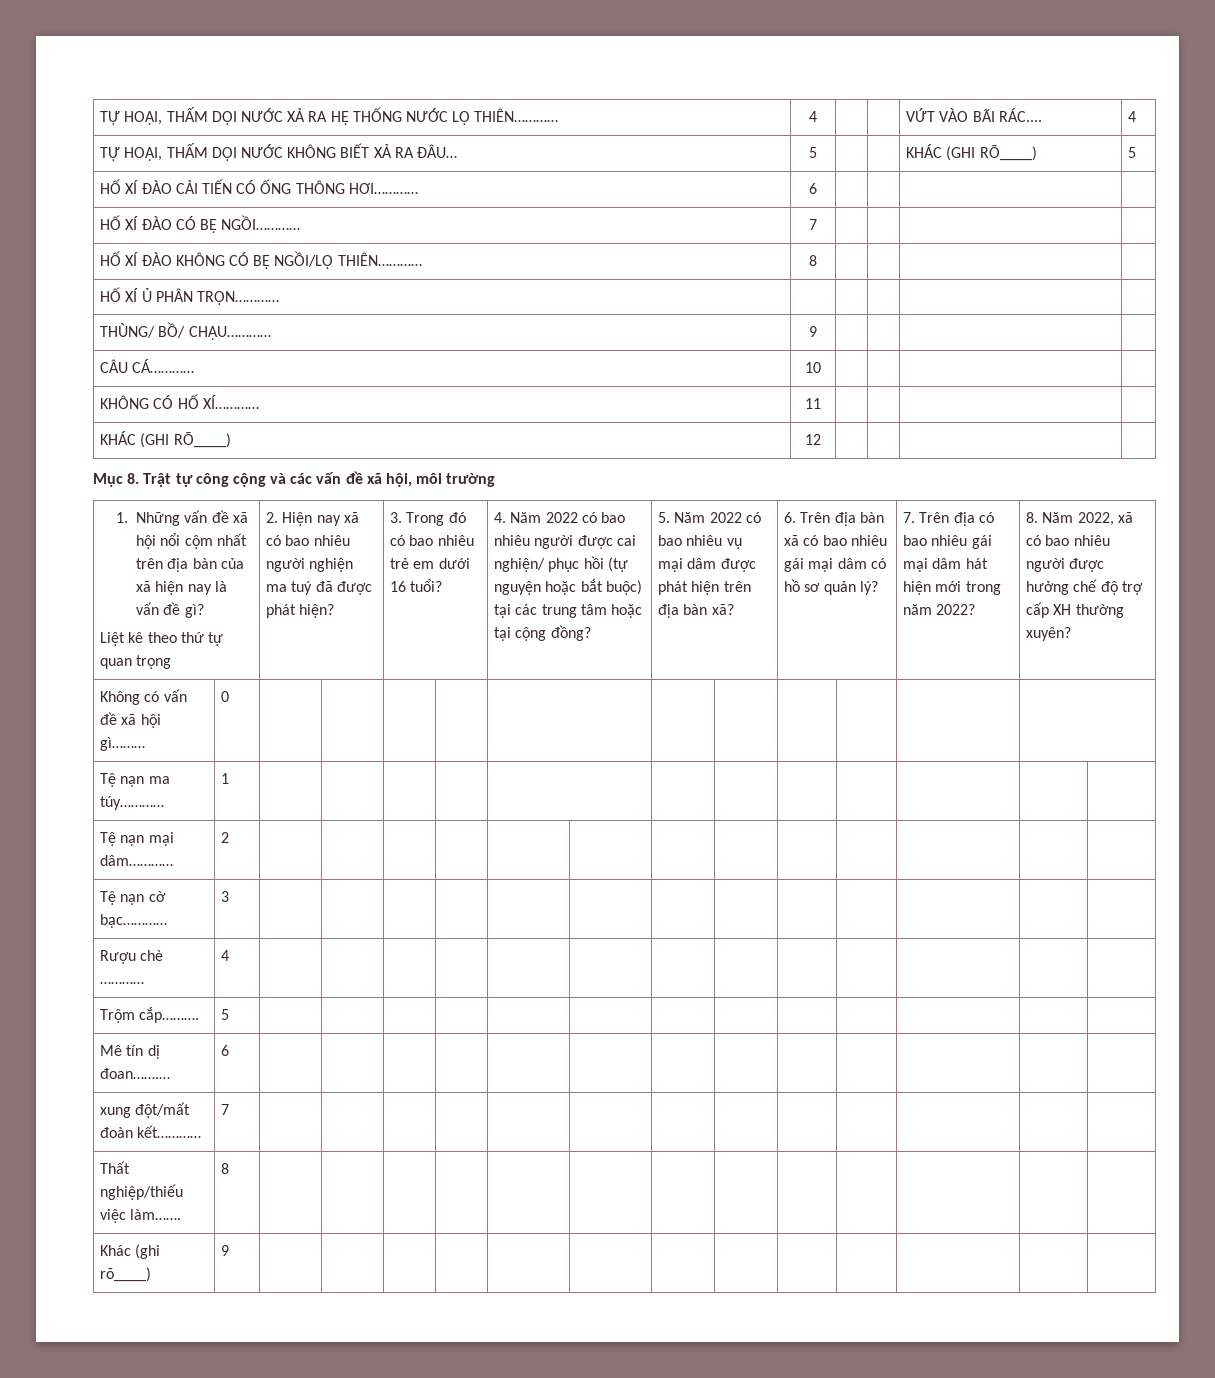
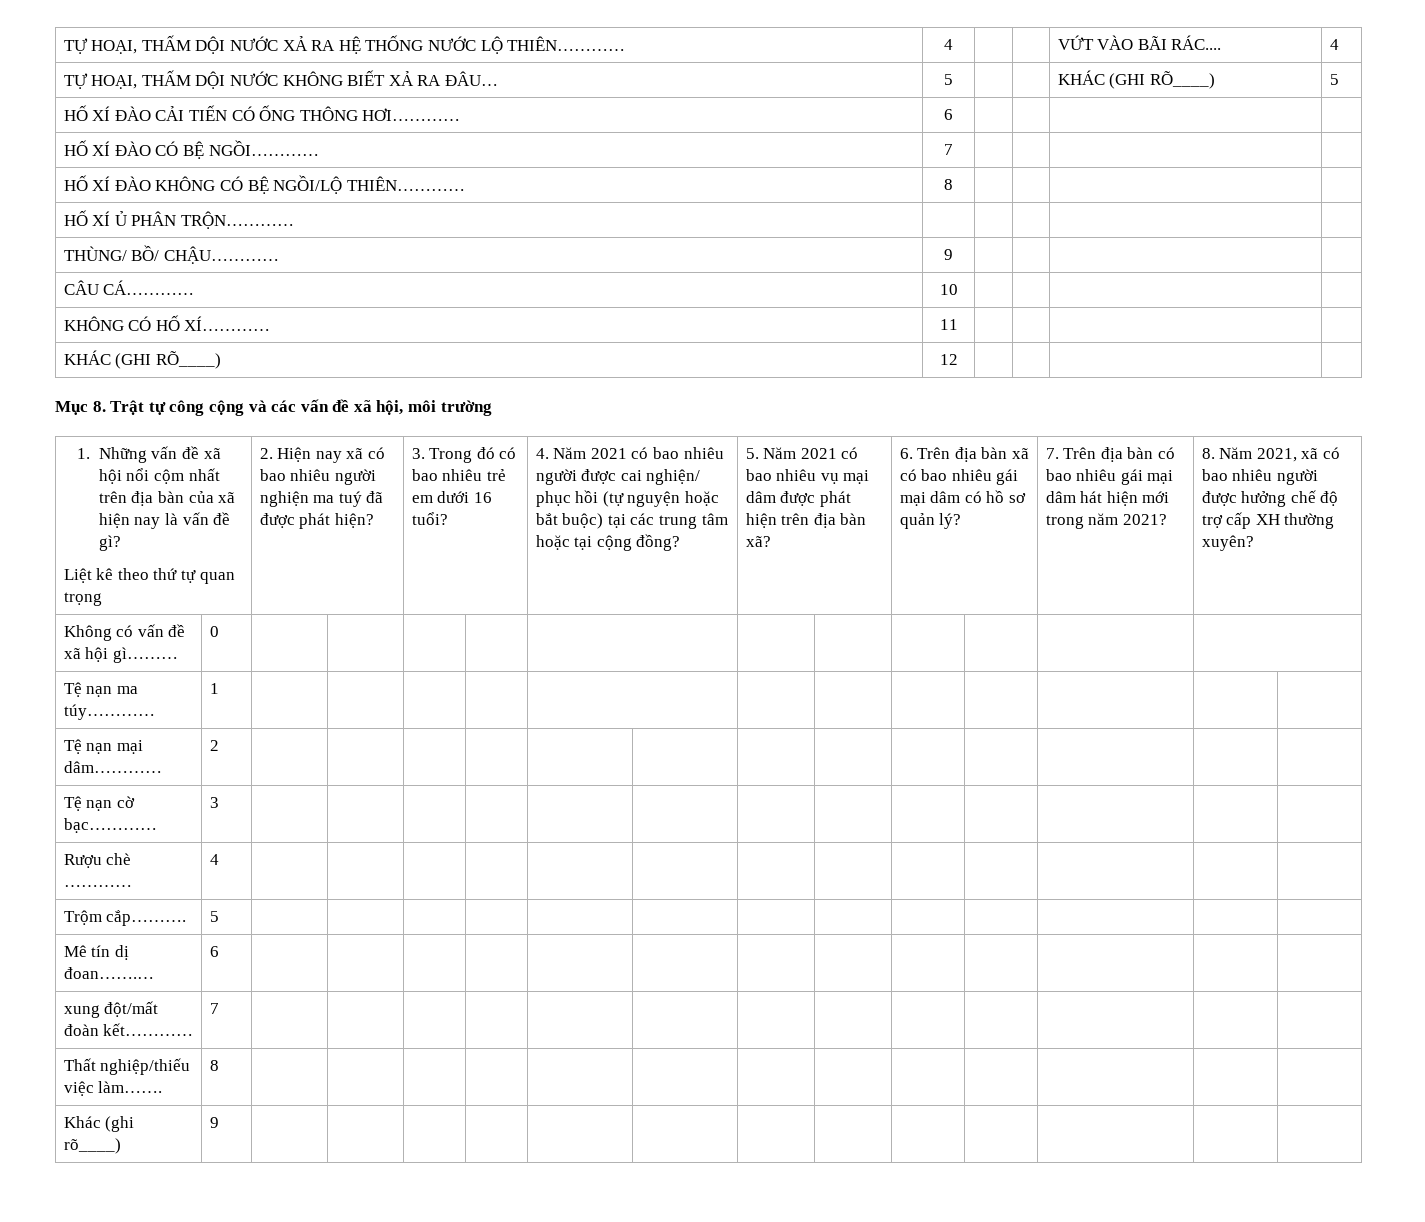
[545,512,578,523] 2022 -> [590,448,627,459] 2021
[709,512,742,523] 2022 -> [800,448,837,459] 2021
(975, 519) none -> [1127,447,1154,459] bàn
[936,604,976,615] 2022? -> [1122,514,1167,525] 2021?
[1077,512,1114,526] 2022, -> [1256,448,1297,462] 2021,

